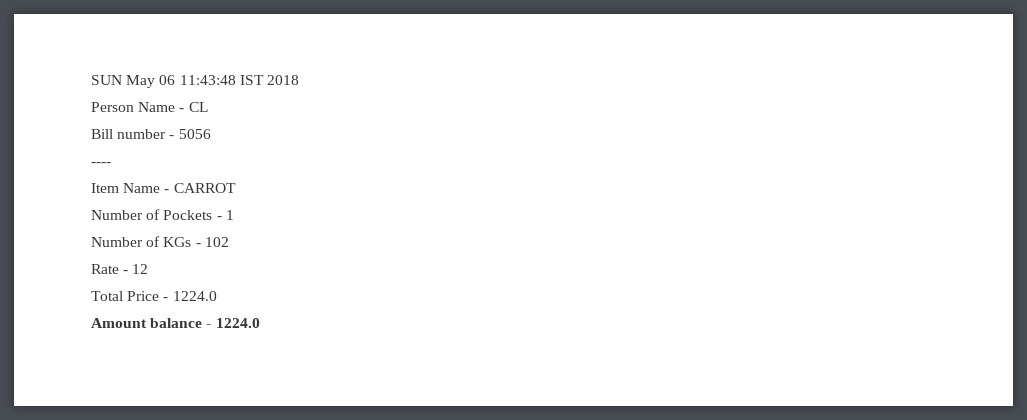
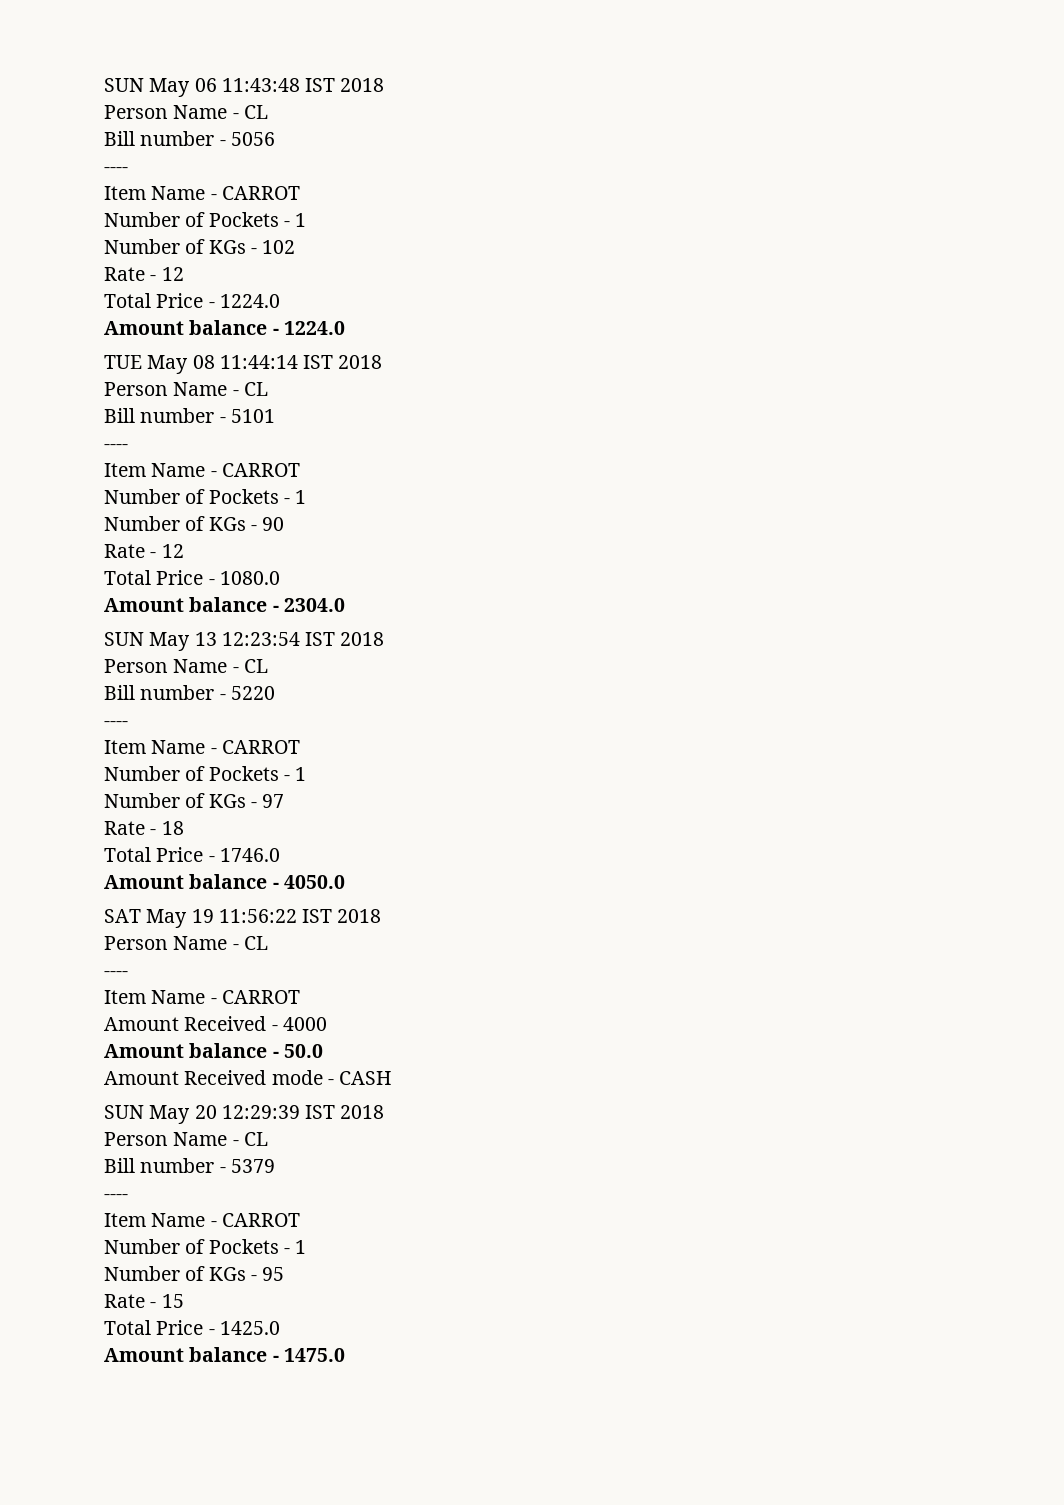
(260, 323) none -> [104,355,383,374] [104,382,268,396] [104,408,275,423] [104,444,128,450] [104,463,300,477] [104,489,307,504] [104,516,285,531] [104,544,184,558] [104,570,280,585] [104,597,345,612] [104,632,385,651] [104,659,268,673] [104,685,275,700] [104,721,128,727] [104,740,300,754] [104,766,307,781] [104,793,285,808] [104,821,184,835] [104,847,280,862] [104,874,345,889] [104,909,382,928] [104,936,268,950] [104,971,128,977] [104,990,300,1004] [104,1016,327,1031] [104,1043,323,1058] [104,1070,392,1085] [104,1105,385,1124] [104,1132,268,1146] [104,1158,275,1173] [104,1194,128,1200] [104,1213,300,1227] [104,1239,307,1254] [104,1266,285,1281] [104,1294,184,1308] [104,1320,280,1335] [104,1347,345,1362] // TUE May 08 11:44:14 IST 2018 // Person Name - CL // Bill number - 5101 // ---- // Item Name - CARROT // Number of Pockets - 1 // Number of KGs - 90 // Rate - 12 // Total Price - 1080.0 // Amount balance - 2304.0 // SUN May 13 12:23:54 IST 2018 // Person Name - CL // Bill number - 5220 // ---- // Item Name - CARROT // Number of Pockets - 1 // Number of KGs - 97 // Rate - 18 // Total Price - 1746.0 // Amount balance - 4050.0 // SAT May 19 11:56:22 IST 2018 // Person Name - CL // ---- // Item Name - CARROT // Amount Received - 4000 // Amount balance - 50.0 // Amount Received mode - CASH // SUN May 20 12:29:39 IST 2018 // Person Name - CL // Bill number - 5379 // ---- // Item Name - CARROT // Number of Pockets - 1 // Number of KGs - 95 // Rate - 15 // Total Price - 1425.0 // Amount balance - 1475.0

